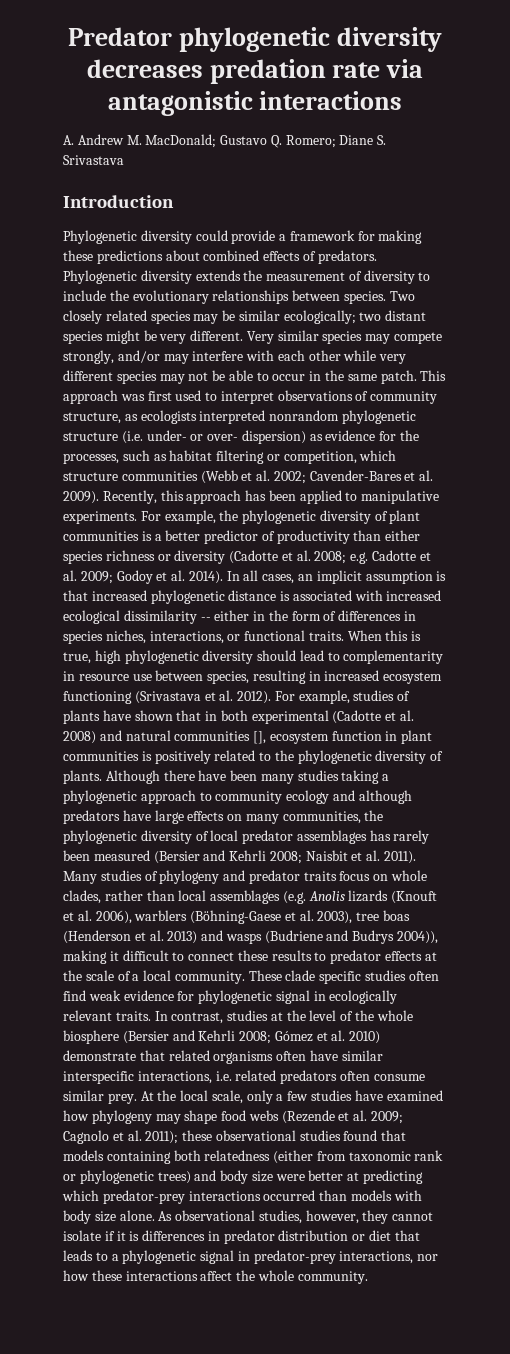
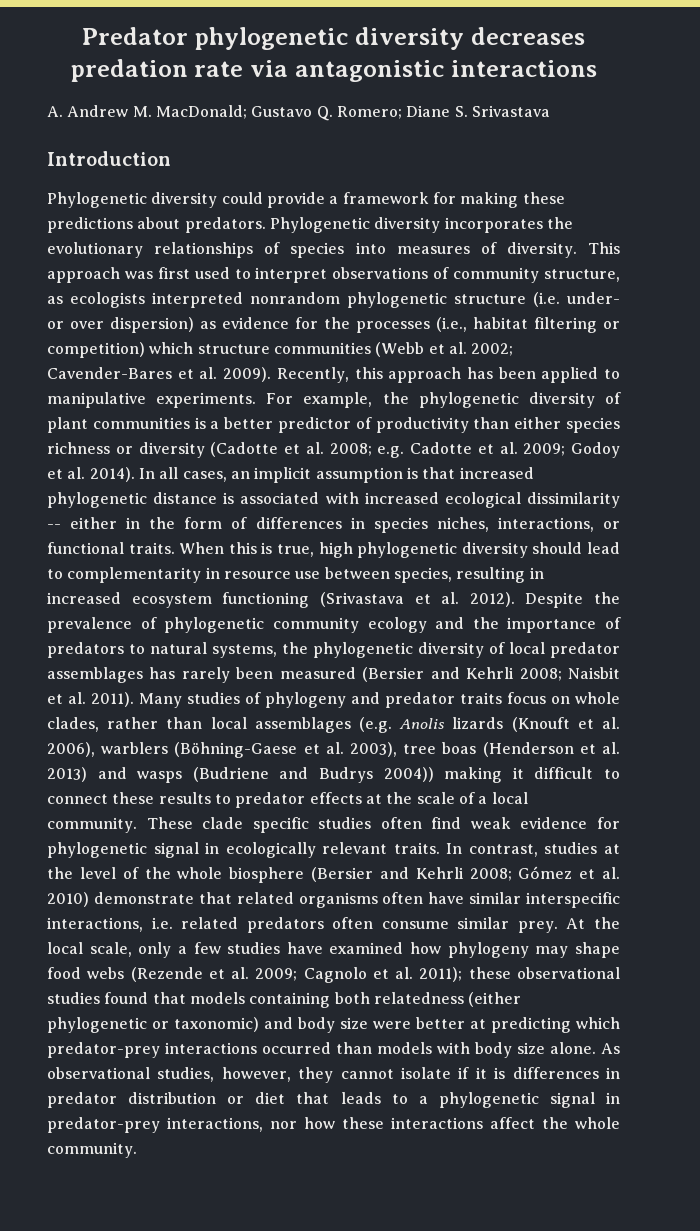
[203,250,377,264] [63,270,431,284] [63,290,415,304] [63,310,427,324] [63,330,443,344] [63,350,407,364] [63,370,417,384] combined effects of predators. Phylogenetic diversity extends the measurement of diversity to include the evolutionary relationships between species. Two closely related species may be similar ecologically; two distant species might be very different. Very similar species may compete strongly, and/or may interfere with each other while very different species may not be able to occur in the same patch. -> [184,217,573,233] [47,242,577,258] predators. Phylogenetic diversity incorporates the evolutionary relationships of species into measures of diversity.
[207,434,239,441] over- -> [70,321,104,329] over
[63,450,167,464] processes, such as -> [356,317,467,333] processes (i.e.,
[283,451,357,464] competition, -> [47,342,145,358] competition)
[274,690,411,704] [63,710,415,724] [63,730,433,744] [63,750,444,764] [63,770,390,784] [63,790,412,804] [63,810,361,824] For example, studies of plants have shown that in both experimental (Cadotte et al. 2008) and natural communities [], ecosystem function in plant communities is positively related to the phylogenetic diversity of plants. Although there have been many studies taking a phylogenetic approach to community ecology and although predators have large effects on many communities, -> [525,592,620,608] [47,617,621,633] [47,642,277,658] Despite the prevalence of phylogenetic community ecology and the importance of predators to natural systems,
[397,931,439,944] 2004)), -> [383,767,434,782] 2004))
[316,1150,444,1161] [63,1170,191,1184] from taxonomic rank or phylogenetic trees) -> [47,1017,259,1033] phylogenetic or taxonomic)

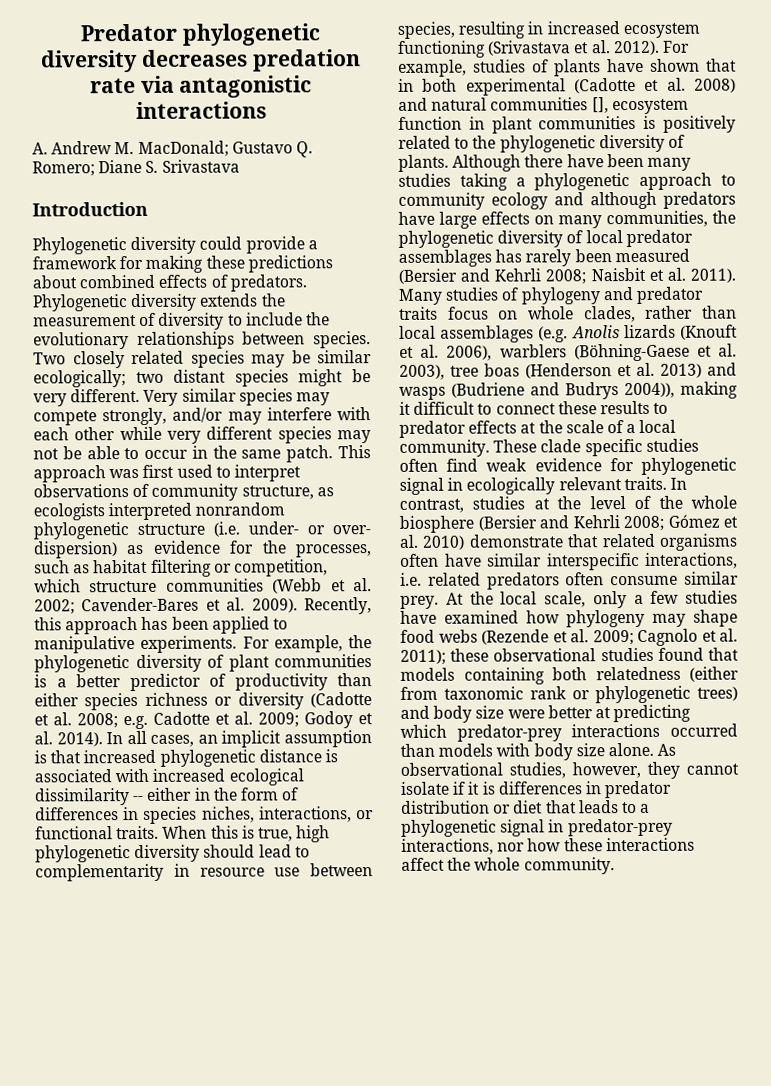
[184,217,573,233] [47,242,577,258] predators. Phylogenetic diversity incorporates the evolutionary relationships of species into measures of diversity. -> [79,274,307,292] [32,293,286,312] [33,312,330,330] [33,331,371,350] [33,350,372,369] [33,369,371,388] [33,388,330,407] [33,407,371,426] [33,426,371,444] [33,445,334,463] combined effects of predators. Phylogenetic diversity extends the measurement of diversity to include the evolutionary relationships between species. Two closely related species may be similar ecologically; two distant species might be very different. Very similar species may compete strongly, and/or may interfere with each other while very different species may not be able to occur in the same patch.
[70,321,104,329] over -> [332,525,371,535] over-
[356,317,467,333] processes (i.e., -> [296,544,372,558] [34,560,91,574] processes, such as
[47,342,145,358] competition) -> [233,559,328,577] competition,
[525,592,620,608] [47,617,621,633] [47,642,277,658] Despite the prevalence of phylogenetic community ecology and the importance of predators to natural systems, -> [661,40,690,53] [398,58,737,77] [398,77,736,96] [398,97,689,115] [398,115,736,134] [398,134,685,153] [398,153,691,172] [398,172,736,191] [398,191,736,210] [398,210,708,229] For example, studies of plants have shown that in both experimental (Cadotte et al. 2008) and natural communities [], ecosystem function in plant communities is positively related to the phylogenetic diversity of plants. Although there have been many studies taking a phylogenetic approach to community ecology and although predators have large effects on many communities,
[383,767,434,782] 2004)) -> [624,382,675,399] 2004)),
[47,1017,259,1033] phylogenetic or taxonomic) -> [400,685,738,704] from taxonomic rank or phylogenetic trees)

